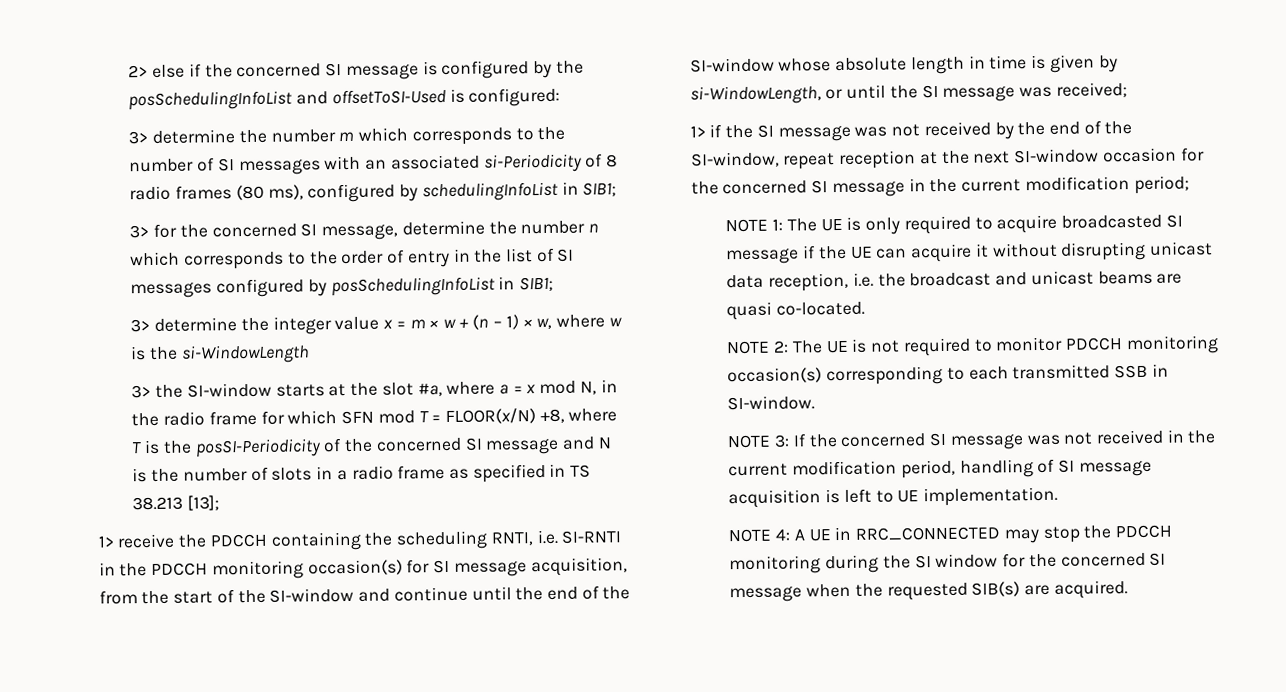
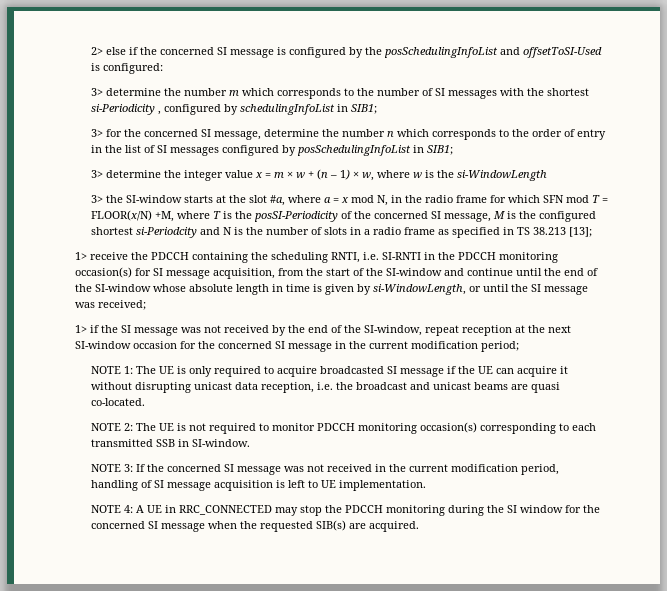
[365,153,619,173] [129,184,304,201] an associated si-Periodicity of 8 radio frames (80 ms), -> [526,88,589,96] [90,104,161,115] the shortest si-Periodicity ,
[539,408,565,424] +8, -> [154,211,174,222] +M,
[485,438,560,455] message -> [443,211,596,222] [90,227,197,238] message, M is the configured shortest si-Periodcity

